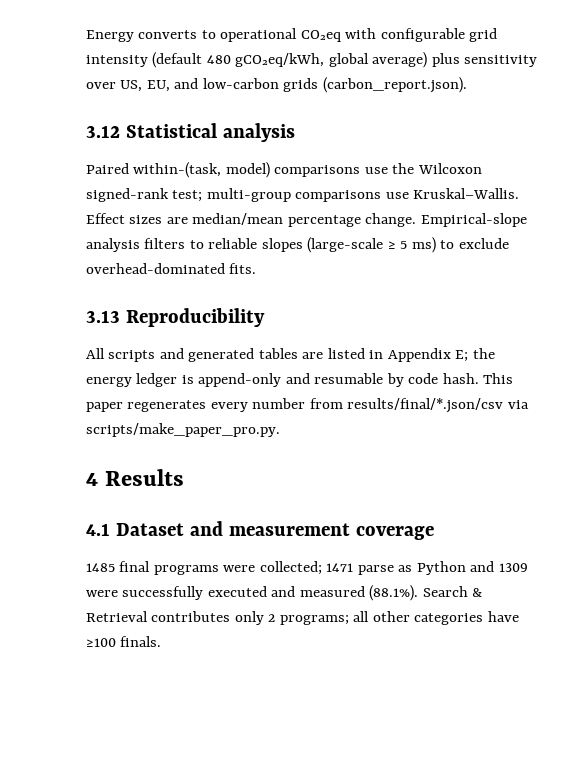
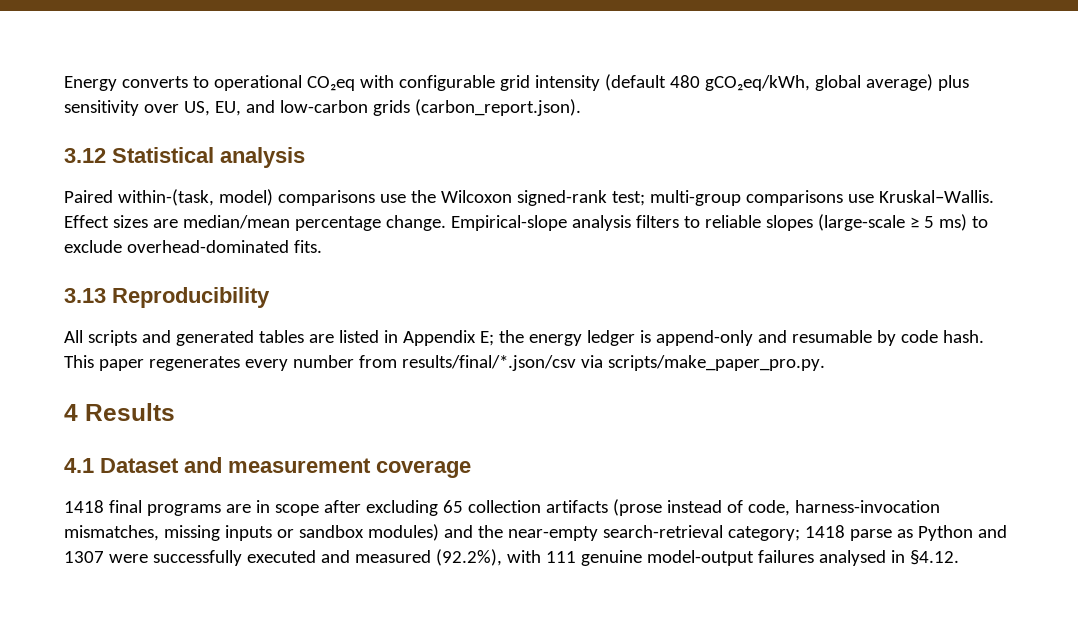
[86,563,115,572] 1485 -> [64,500,104,513] 1418
[223,561,354,575] were collected; 1471 -> [225,499,940,516] [64,524,845,541] are in scope after excluding 65 collection artifacts (prose instead of code, harness-invocation mismatches, missing inputs or sandbox modules) and the near-empty search-retrieval category; 1418
[498,563,528,572] 1309 -> [64,551,104,563] 1307
[369,585,483,601] [86,611,519,625] [86,636,162,647] (88.1%). Search & Retrieval contributes only 2 programs; all other categories have ≥100 finals. -> [435,549,959,566] (92.2%), with 111 genuine model-output failures analysed in §4.12.

